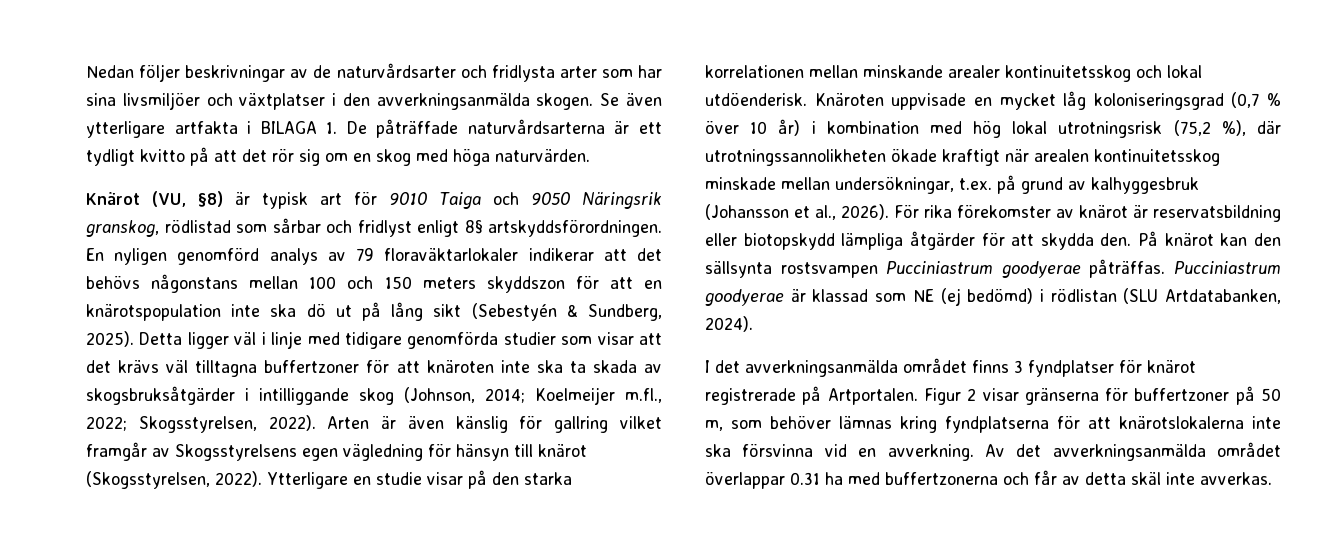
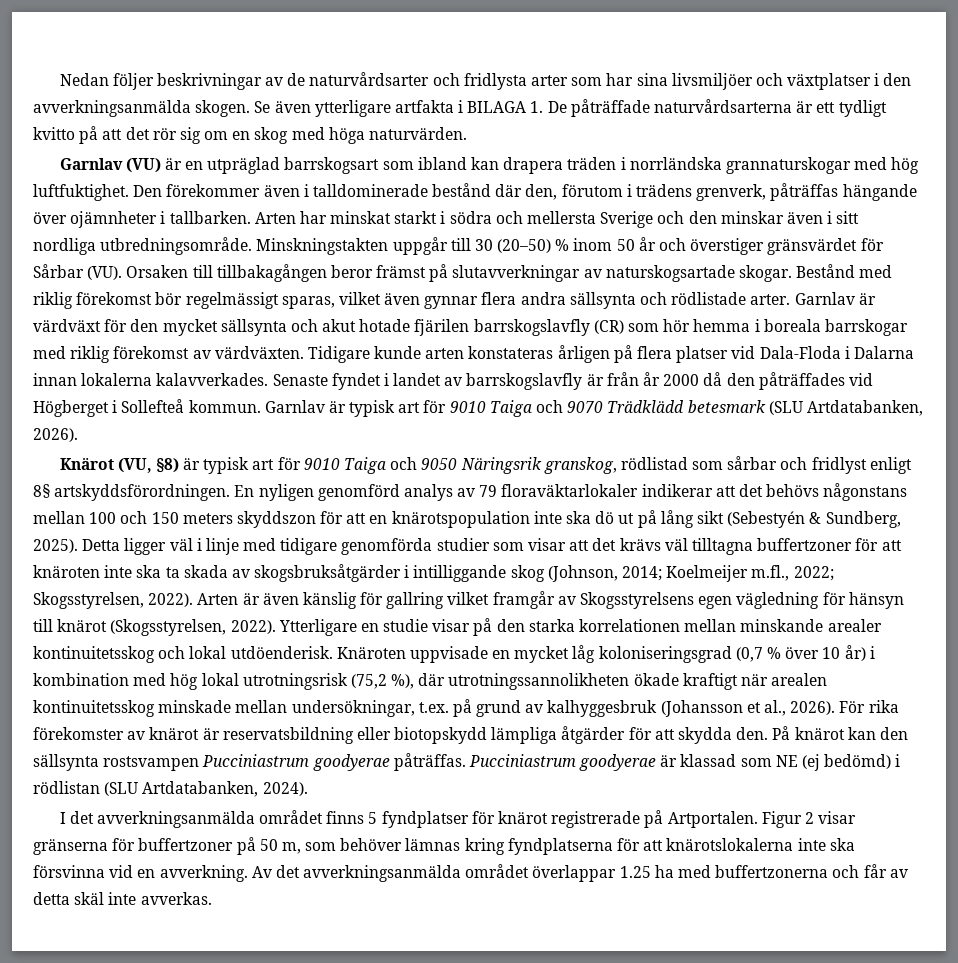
(590, 155) none -> [59,157,920,174] [33,183,917,201] [33,211,860,228] [33,237,884,255] [33,264,893,282] [33,292,876,309] [33,319,908,336] [33,345,914,363] [33,372,873,390] [33,399,923,417] [33,428,78,442] // Garnlav (VU) är en utpräglad barrskogsart som ibland kan drapera träden i norrländska grannaturskogar med hög luftfuktighet. Den förekommer även i talldominerade bestånd där den, förutom i trädens grenverk, påträffas hängande över ojämnheter i tallbarken. Arten har minskat starkt i södra och mellersta Sverige och den minskar även i sitt nordliga utbredningsområde. Minskningstakten uppgår till 30 (20–50) % inom 50 år och överstiger gränsvärdet för Sårbar (VU). Orsaken till tillbakagången beror främst på slutavverkningar av naturskogsartade skogar. Bestånd med riklig förekomst bör regelmässigt sparas, vilket även gynnar flera andra sällsynta och rödlistade arter. Garnlav är värdväxt för den mycket sällsynta och akut hotade fjärilen barrskogslavfly (CR) som hör hemma i boreala barrskogar med riklig förekomst av värdväxten. Tidigare kunde arten konstateras årligen på flera platser vid Dala-Floda i Dalarna innan lokalerna kalavverkades. Senaste fyndet i landet av barrskogslavfly är från år 2000 då den påträffades vid Högberget i Sollefteå kommun. Garnlav är typisk art för 9010 Taiga och 9070 Trädklädd betesmark (SLU Artdatabanken, 2026).
[1014,360,1023,373] 3 -> [368,812,378,824] 5
[790,472,820,485] 0.31 -> [619,866,651,878] 1.25

